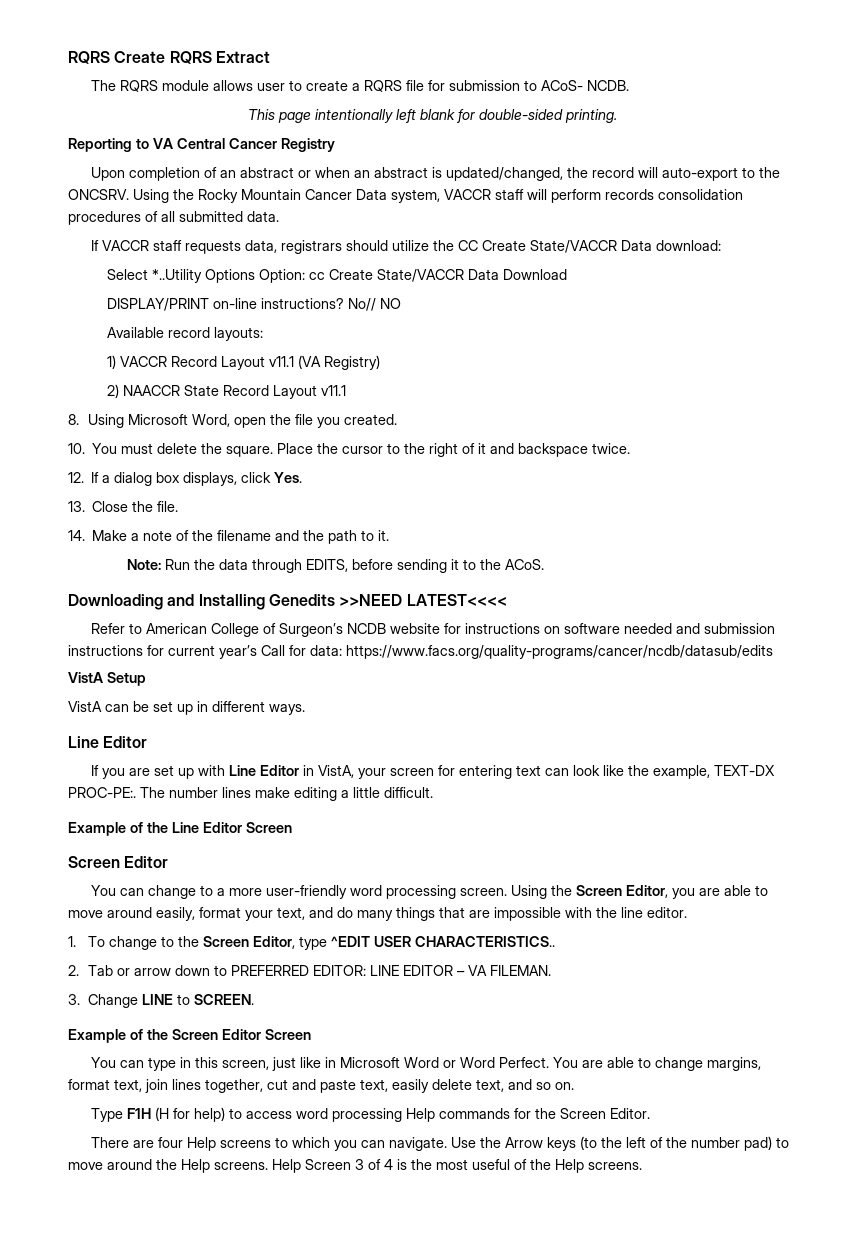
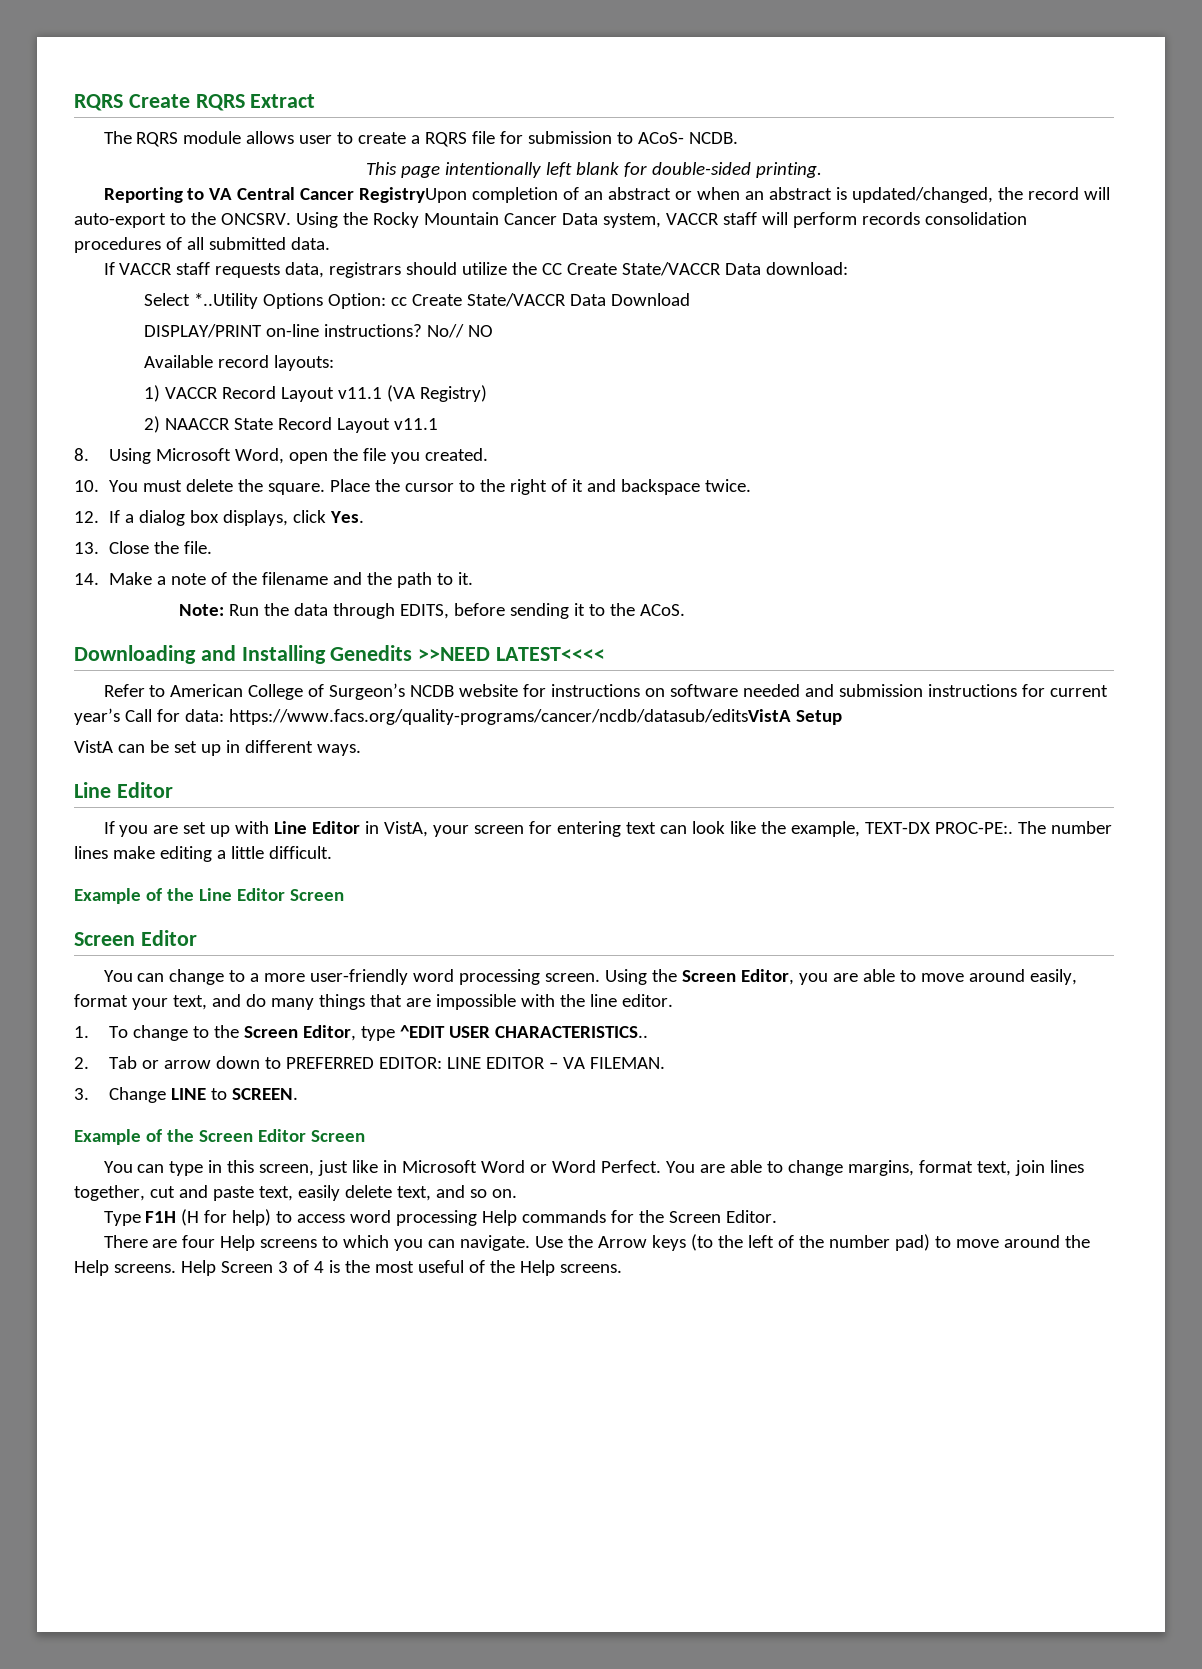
[281,138,335,152] [91,167,126,181] Registry // Upon -> [359,187,468,203] RegistryUpon
[346,645,773,659] [68,672,103,683] https://www.facs.org/quality-programs/cancer/ncdb/datasub/edits // VistA -> [228,709,791,725] https://www.facs.org/quality-programs/cancer/ncdb/datasub/editsVistA

